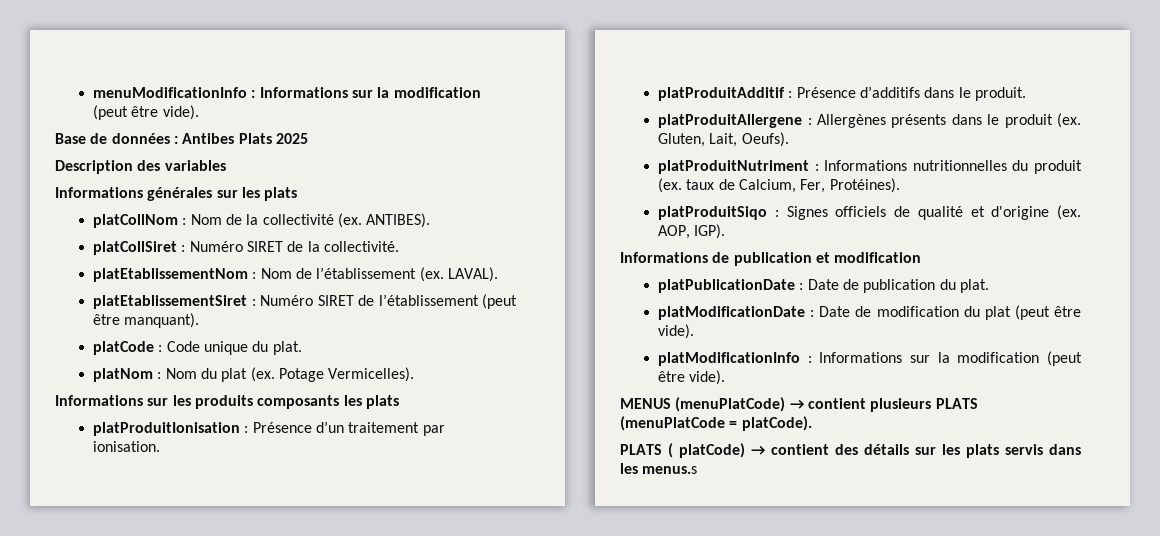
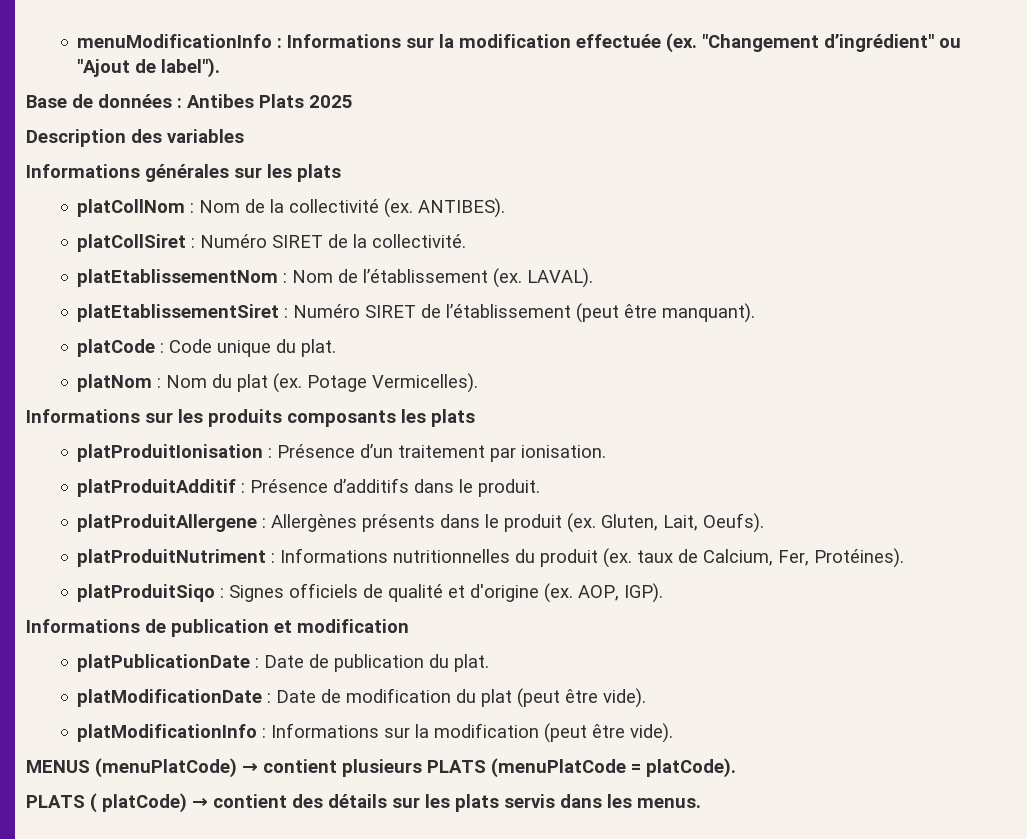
[93,105,199,120] (peut être vide). -> [576,33,962,53] [77,58,221,78] effectuée (ex. "Changement d’ingrédient" ou "Ajout de label").
[642,466,698,474] menus.s -> [637,798,701,808] menus.

